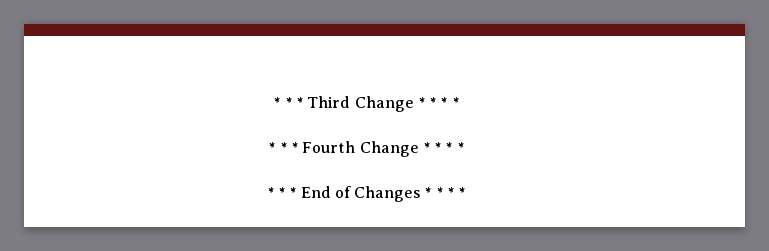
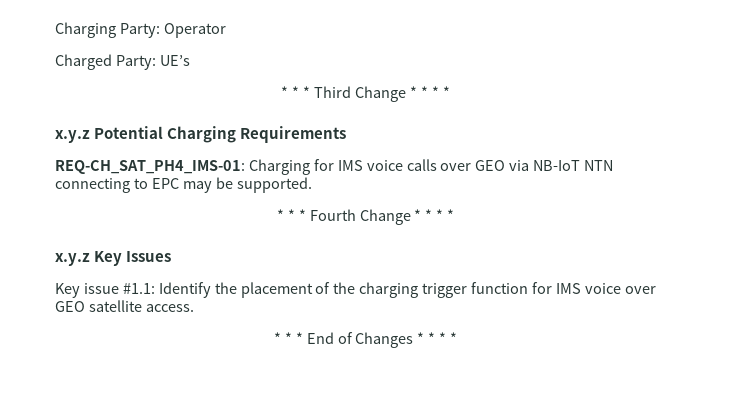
(273, 102) none -> [55,22,226,38] [55,54,190,70] Charging Party: Operator // Charged Party: UE’s //
(459, 102) none -> [55,126,347,143] [55,159,614,175] [55,177,312,193] // x.y.z Potential Charging Requirements // REQ-CH_SAT_PH4_IMS-01: Charging for IMS voice calls over GEO via NB-IoT NTN connecting to EPC may be supported.
(464, 147) none -> [55,251,172,266] [55,282,656,298] [55,300,194,312] // x.y.z Key Issues // Key issue #1.1: Identify the placement of the charging trigger function for IMS voice over GEO satellite access.

